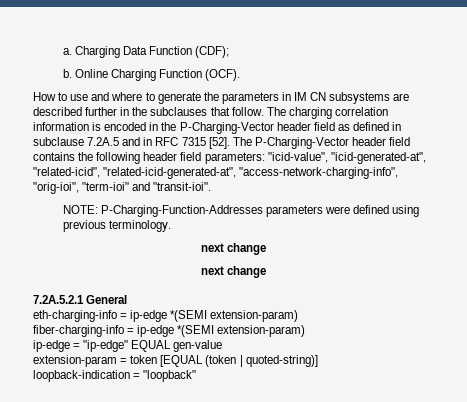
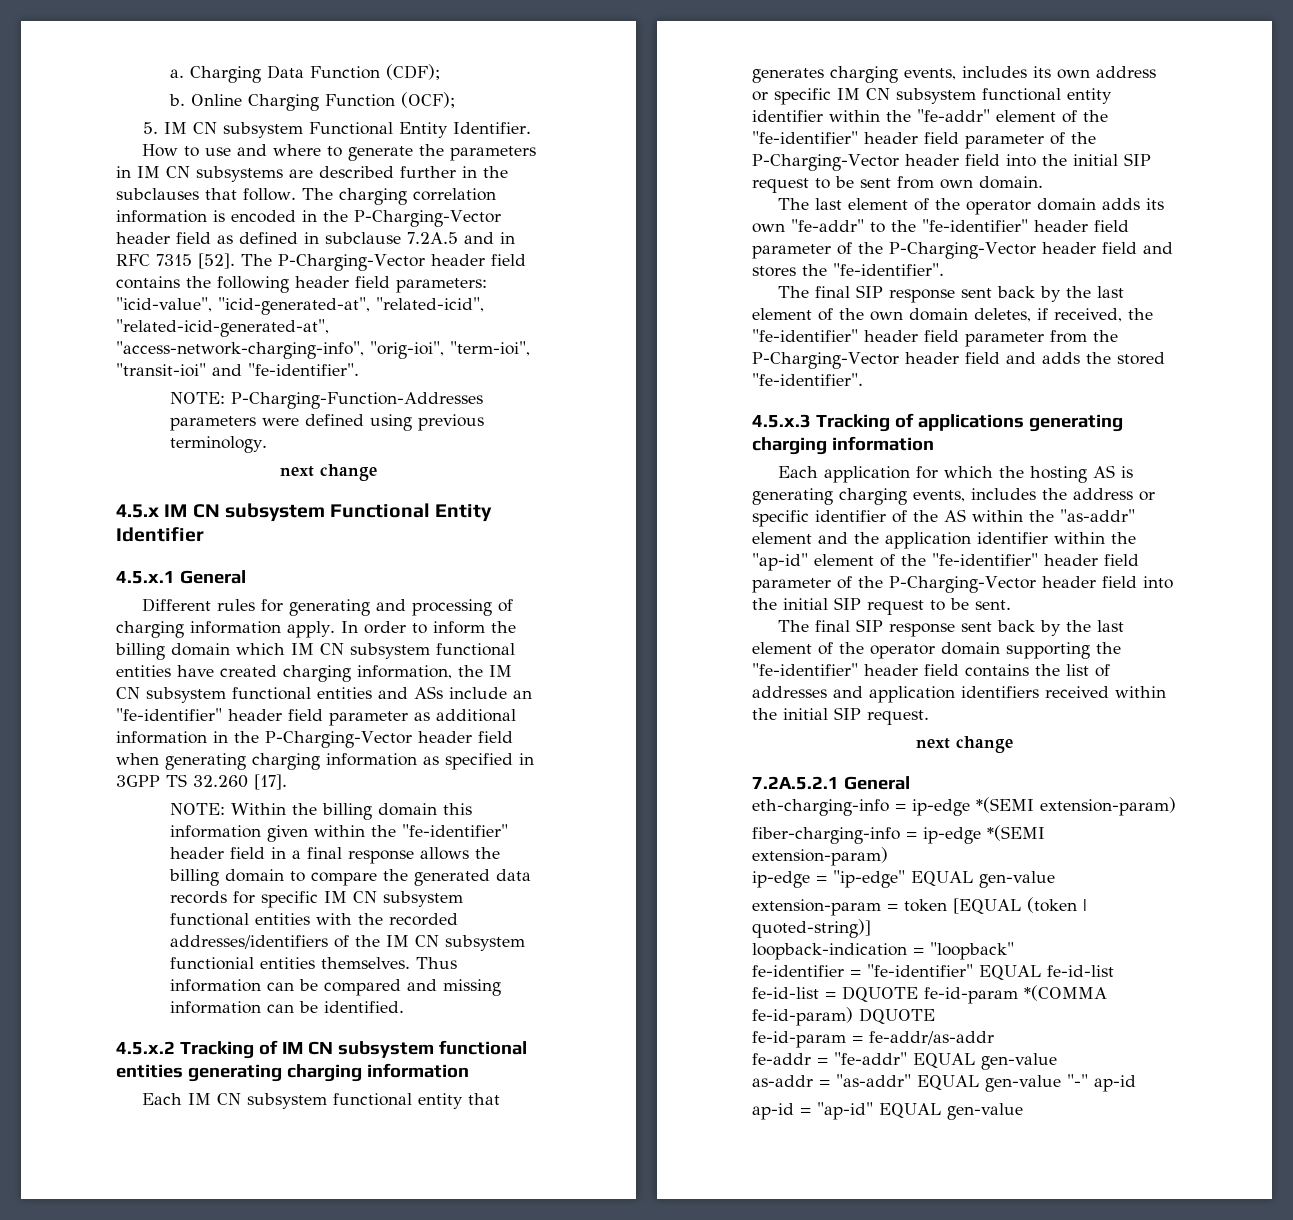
[205,69,241,81] (OCF). -> [401,92,456,108] [143,122,532,138] (OCF); // 5. IM CN subsystem Functional Entity Identifier.
[82,182,212,191] "term-ioi" and "transit-ioi". -> [450,341,530,356] [116,363,359,377] "term-ioi", "transit-ioi" and "fe-identifier".
(267, 249) none -> [116,503,493,522] [116,527,204,542] [116,570,246,584] [141,598,513,616] [116,621,516,638] [115,643,515,660] [116,665,512,682] [116,686,532,703] [116,708,516,726] [116,731,513,748] [116,753,534,770] [116,774,287,790] [170,803,473,820] [170,824,509,842] [170,847,501,864] [169,869,532,886] [170,891,464,908] [170,913,459,926] [170,935,526,951] [170,957,458,970] [170,979,502,996] [170,1001,405,1014] [116,1040,527,1059] [116,1063,469,1082] [141,1093,500,1109] [752,66,1156,83] [752,88,1112,105] [752,109,1108,123] [752,131,1096,149] [752,153,1151,171] [752,176,1043,193] [777,198,1164,215] [752,219,1129,233] [752,242,1173,259] [752,263,944,277] [777,285,1124,303] [752,308,1153,322] [752,329,1118,347] [752,352,1165,369] [752,373,863,386] [752,413,1123,432] [752,436,934,455] [777,465,1133,483] [752,488,1155,505] [752,509,1135,527] [752,532,1136,549] [752,553,1139,571] [752,576,1173,593] [752,597,1011,615] [777,619,1124,637] [752,642,1121,659] [752,663,1110,677] [752,686,1166,703] [752,707,929,725] // 4.5.x IM CN subsystem Functional Entity Identifier // 4.5.x.1 General // Different rules for generating and processing of charging information apply. In order to inform the billing domain which IM CN subsystem functional entities have created charging information, the IM CN subsystem functional entities and ASs include an "fe-identifier" header field parameter as additional information in the P-Charging-Vector header field when generating charging information as specified in 3GPP TS 32.260 [17]. // NOTE: Within the billing domain this information given within the "fe-identifier" header field in a final response allows the billing domain to compare the generated data records for specific IM CN subsystem functional entities with the recorded addresses/identifiers of the IM CN subsystem functionial entities themselves. Thus information can be compared and missing information can be identified. // 4.5.x.2 Tracking of IM CN subsystem functional entities generating charging information // Each IM CN subsystem functional entity that generates charging events, includes its own address or specific IM CN subsystem functional entity identifier within the "fe-addr" element of the "fe-identifier" header field parameter of the P-Charging-Vector header field into the initial SIP request to be sent from own domain. // The last element of the operator domain adds its own "fe-addr" to the "fe-identifier" header field parameter of the P-Charging-Vector header field and stores the "fe-identifier". // The final SIP response sent back by the last element of the own domain deletes, if received, the "fe-identifier" header field parameter from the P-Charging-Vector header field and adds the stored "fe-identifier". // 4.5.x.3 Tracking of applications generating charging information // Each application for which the hosting AS is generating charging events, includes the address or specific identifier of the AS within the "as-addr" element and the application identifier within the "ap-id" element of the "fe-identifier" header field parameter of the P-Charging-Vector header field into the initial SIP request to be sent. // The final SIP response sent back by the last element of the operator domain supporting the "fe-identifier" header field contains the list of addresses and application identifiers received within the initial SIP request.
(197, 376) none -> [752,964,1114,980] [752,985,1107,1004] [752,1007,935,1026] [752,1031,994,1048] [752,1052,1057,1070] [752,1074,1136,1092] [752,1102,1023,1120] // fe-identifier = "fe-identifier" EQUAL fe-id-list fe-id-list = DQUOTE fe-id-param *(COMMA fe-id-param) DQUOTE // fe-id-param = fe-addr/as-addr // fe-addr = "fe-addr" EQUAL gen-value // as-addr = "as-addr" EQUAL gen-value "-" ap-id // ap-id = "ap-id" EQUAL gen-value

